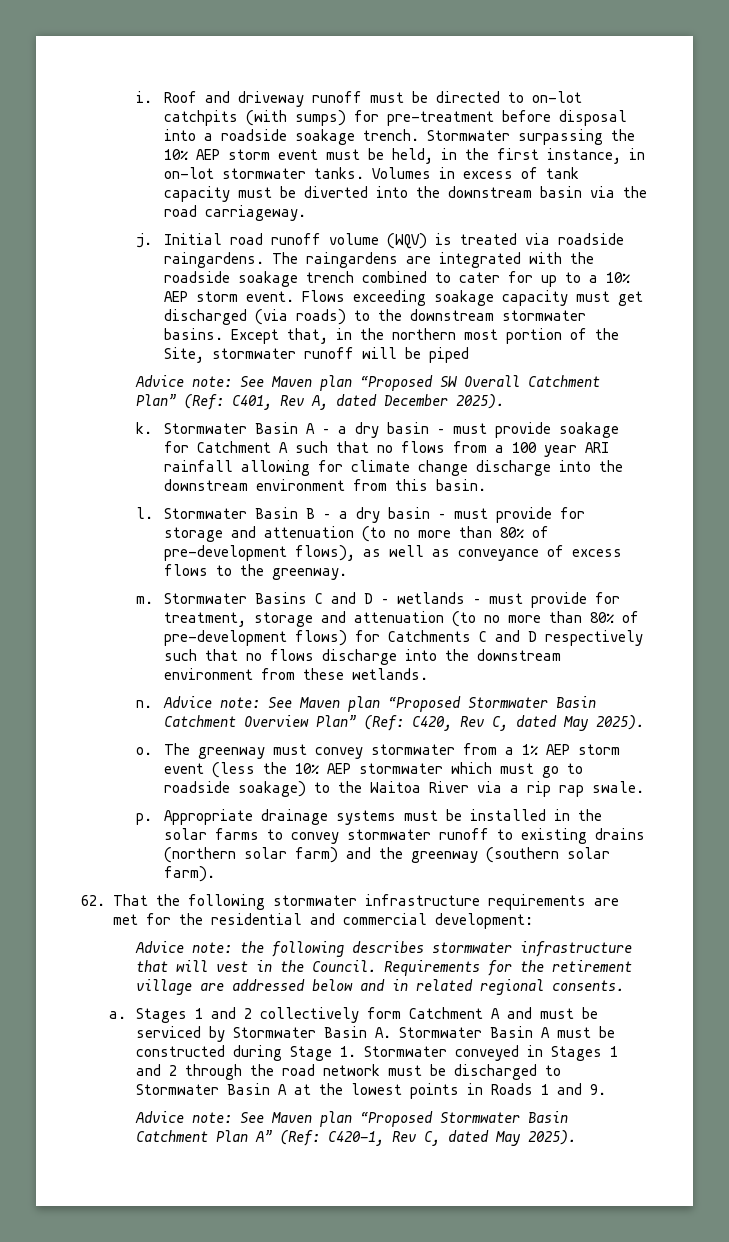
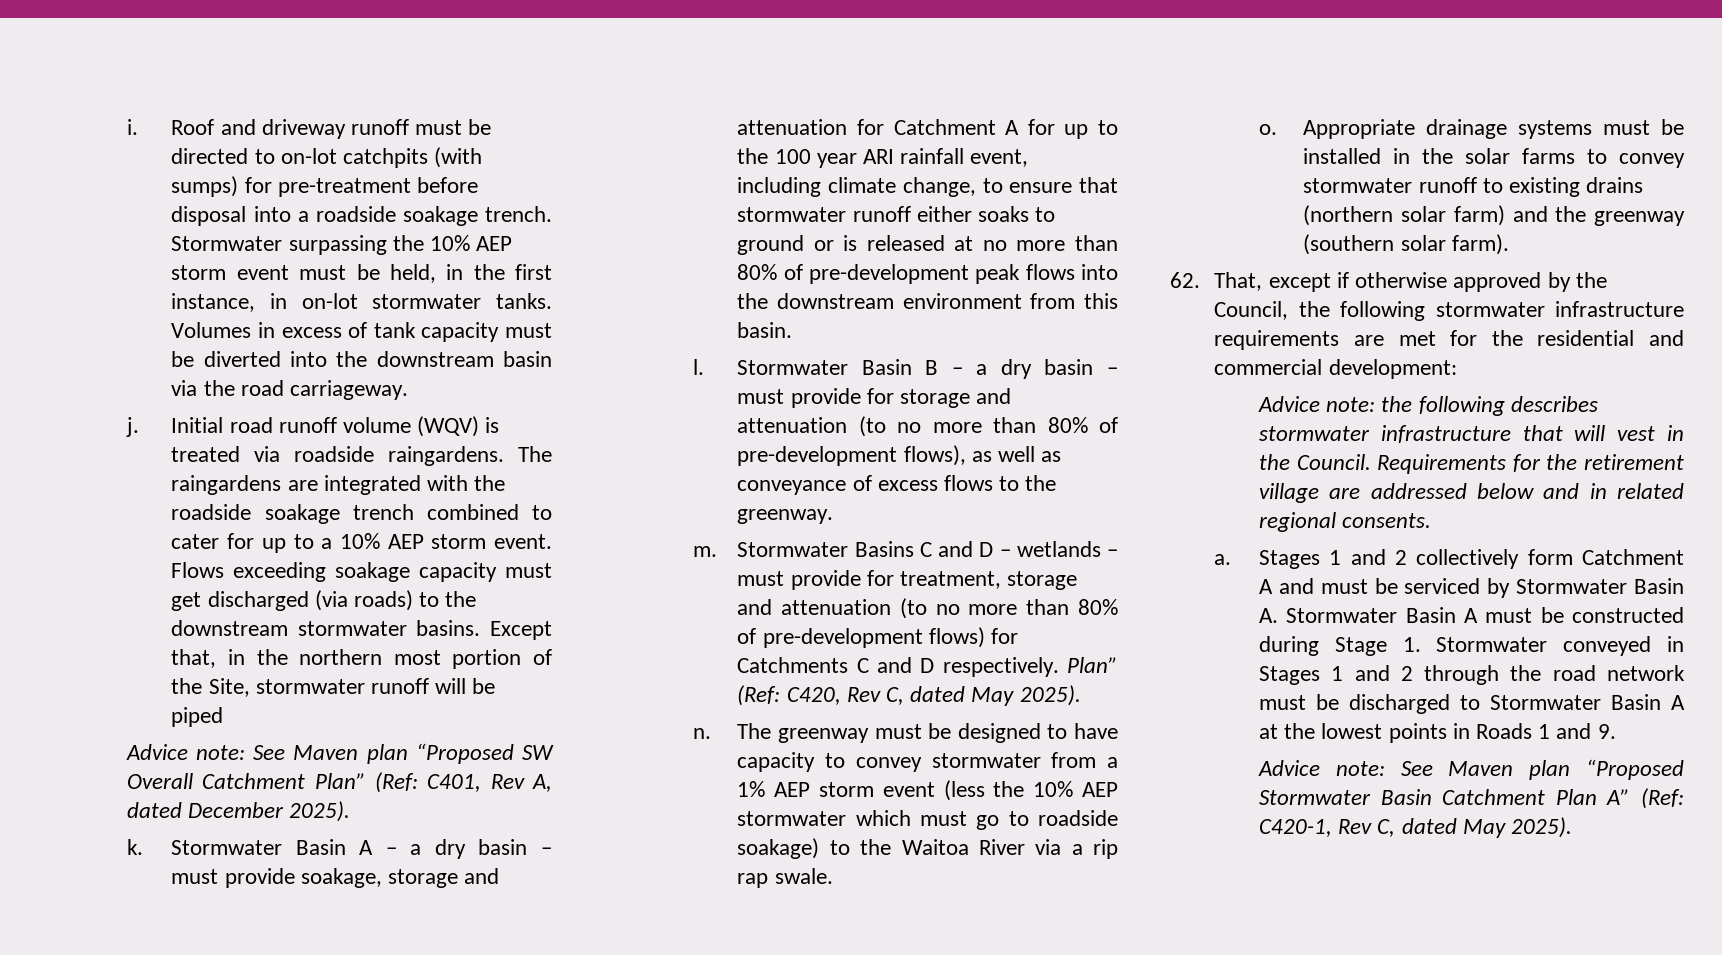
[558,422,619,438] [163,441,609,457] [163,460,551,476] soakage for Catchment A such that no flows from a 100 year ARI rainfall allowing for climate change discharge -> [300,868,500,888] [737,119,1118,139] [737,148,1029,168] [737,177,1118,197] [737,206,1056,222] [737,235,1118,255] [737,264,1075,284] soakage, storage and attenuation for Catchment A for up to the 100 year ARI rainfall event, including climate change, to ensure that stormwater runoff either soaks to ground or is released at no more than 80% of pre-development peak flows
[544,630,643,646] [163,649,561,665] [163,668,428,680] [136,696,596,712] [163,715,309,727] respectively such that no flows discharge into the downstream environment from these wetlands. // n. Advice note: See Maven plan “Proposed Stormwater Basin Catchment Overview -> [942,657,1059,677] respectively.
[136,747,153,755] o. -> [692,728,711,739] n.
(307, 749) none -> [928,723,1118,743] [737,752,846,772] be designed to have capacity to
[136,813,153,825] p. -> [1258,124,1277,135] o.
[112,894,148,906] That -> [1214,272,1607,292] [1214,301,1289,320] That, except if otherwise approved by the Council,

